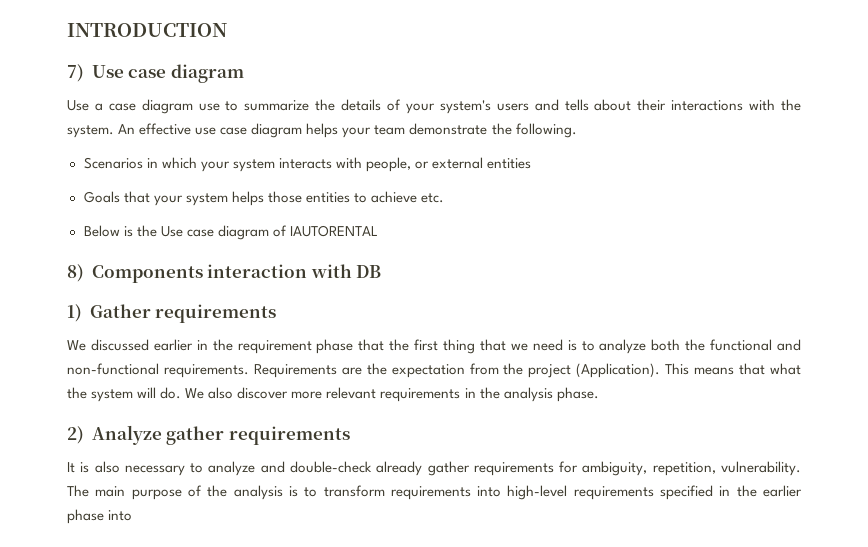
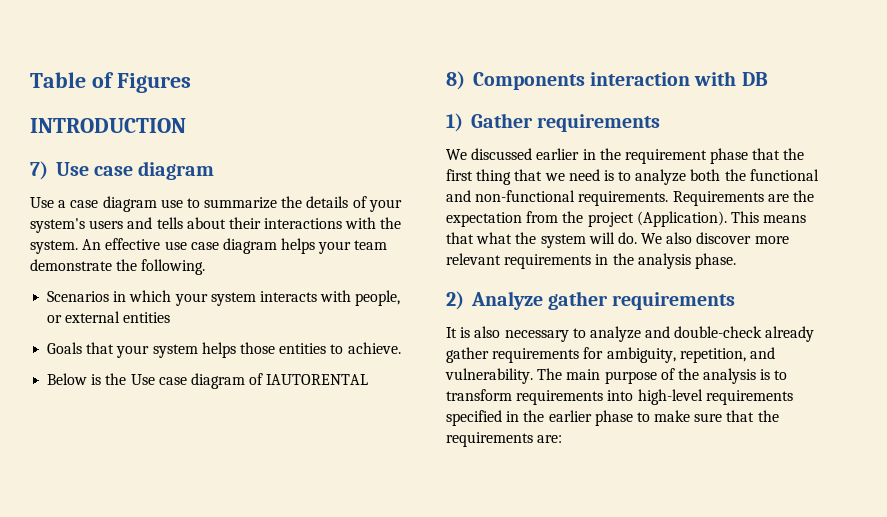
(67, 30) none -> [30,72,191,93] Table of Figures //
[370,191,444,203] achieve etc. -> [347,342,401,354] achieve.
(716, 469) none -> [749,347,775,359] and
[108,510,133,521] into -> [636,410,779,422] [446,432,563,447] to make sure that the requirements are:

